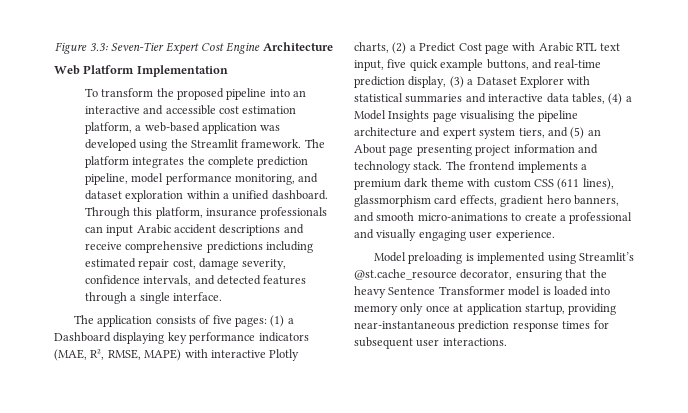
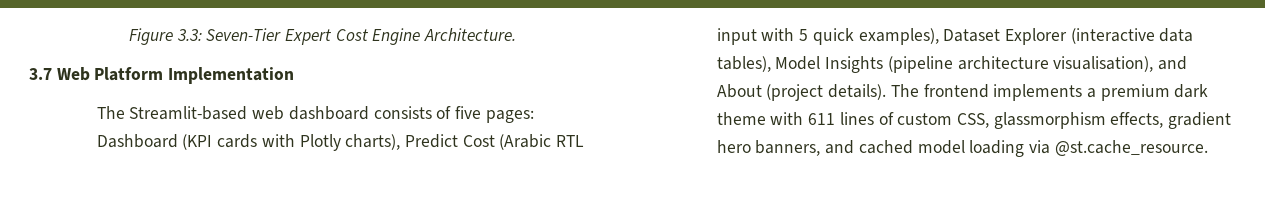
[262,42,333,51] Architecture // -> [424,28,517,41] [29,68,52,80] Architecture. // 3.7
[84,88,307,100] [84,105,297,115] [84,122,281,134] [84,139,325,151] [84,156,309,168] [84,173,319,185] [84,190,328,202] [84,207,328,219] [84,224,304,236] [84,241,314,253] [84,258,287,270] [84,275,307,286] [84,292,223,304] [74,315,294,327] [54,332,309,344] [54,349,300,361] [354,42,621,54] [354,59,602,71] [354,76,591,88] [354,93,632,105] [354,110,578,122] [354,127,601,139] [354,144,598,156] [354,161,443,173] To transform the proposed pipeline into an interactive and accessible cost estimation platform, a web-based application was developed using the Streamlit framework. The platform integrates the complete prediction pipeline, model performance monitoring, and dataset exploration within a unified dashboard. Through this platform, insurance professionals can input Arabic accident descriptions and receive comprehensive predictions including estimated repair cost, damage severity, confidence intervals, and detected features through a single interface. // The application consists of five pages: (1) a Dashboard displaying key performance indicators (MAE, R², RMSE, MAPE) with interactive Plotly charts, (2) a Predict Cost page with Arabic RTL text input, five quick example buttons, and real-time prediction display, (3) a Dataset Explorer with statistical summaries and interactive data tables, (4) a Model Insights page visualising the pipeline architecture and expert system tiers, and (5) an About page presenting project information and technology stack. -> [96,106,534,123] [96,134,585,151] [716,28,1194,45] [716,56,1187,73] [716,84,887,101] The Streamlit-based web dashboard consists of five pages: Dashboard (KPI cards with Plotly charts), Predict Cost (Arabic RTL input with 5 quick examples), Dataset Explorer (interactive data tables), Model Insights (pipeline architecture visualisation), and About (project details).
[493,178,614,190] [354,195,458,207] custom CSS (611 lines), glassmorphism card -> [808,112,1106,129] 611 lines of custom CSS, glassmorphism
[376,212,633,224] [354,229,555,241] [374,252,634,264] [354,269,607,281] [354,286,611,298] [354,303,617,315] [354,320,609,332] [354,337,507,349] smooth micro-animations to create a professional and visually engaging user experience. // Model preloading is implemented using Streamlit’s @st.cache_resource decorator, ensuring that the heavy Sentence Transformer model is loaded into memory only once at application startup, providing near-instantaneous prediction response times for subsequent user interactions. -> [858,140,1208,157] cached model loading via @st.cache_resource.

